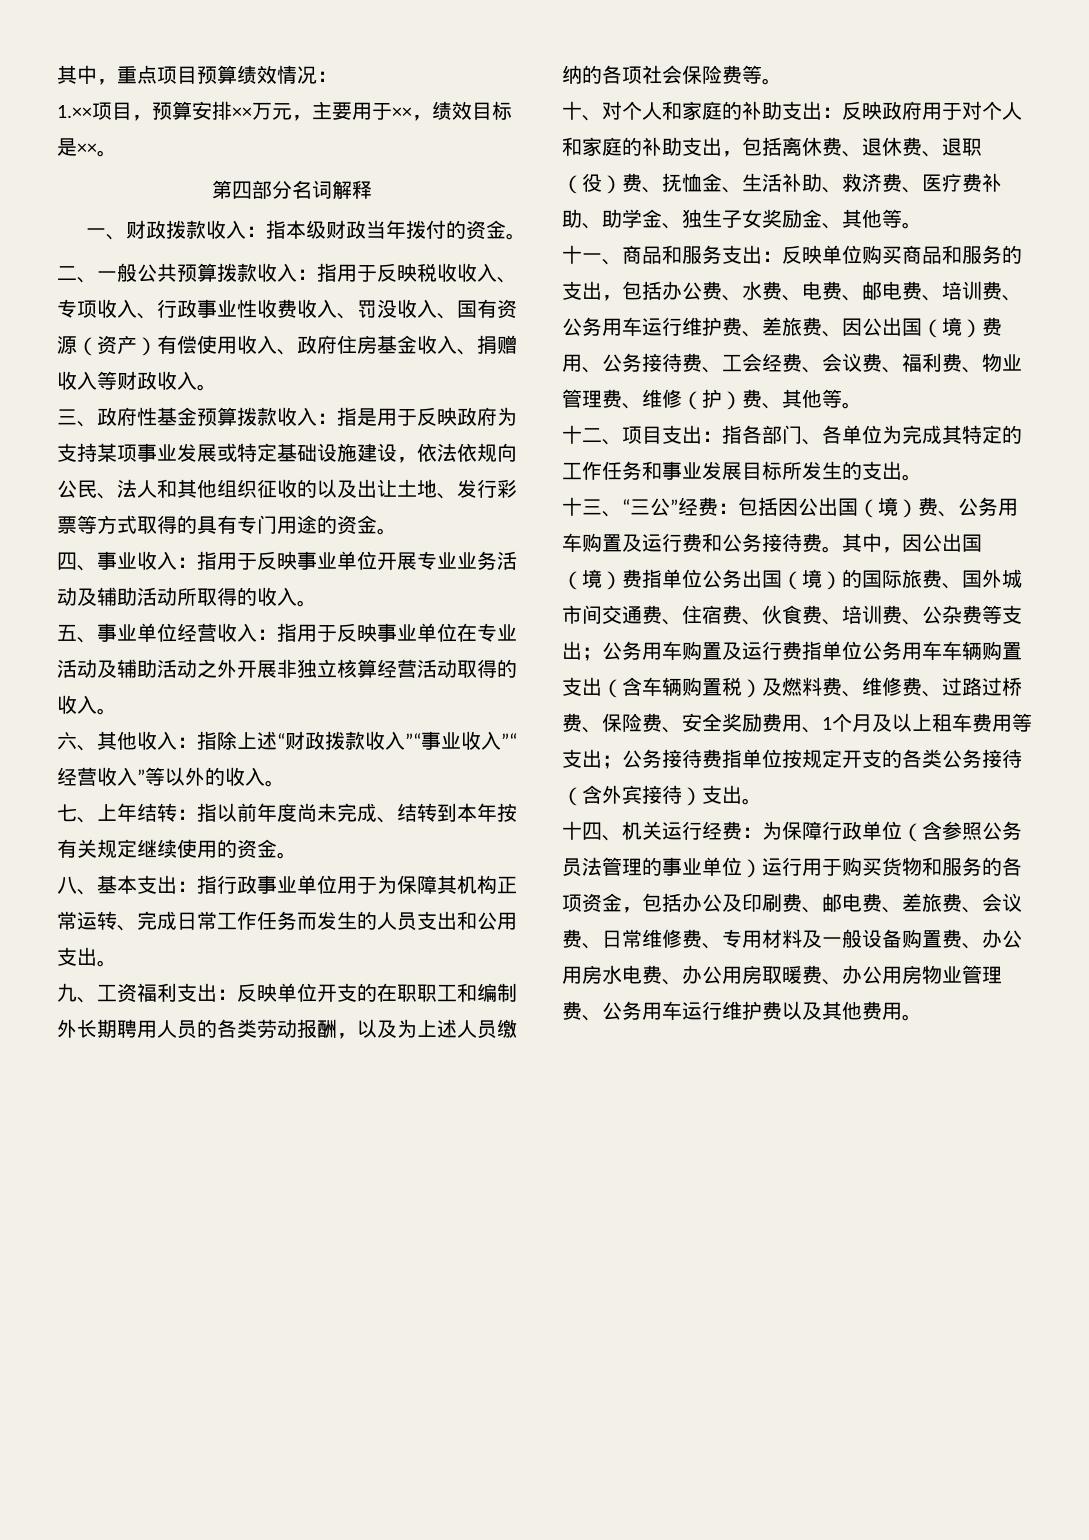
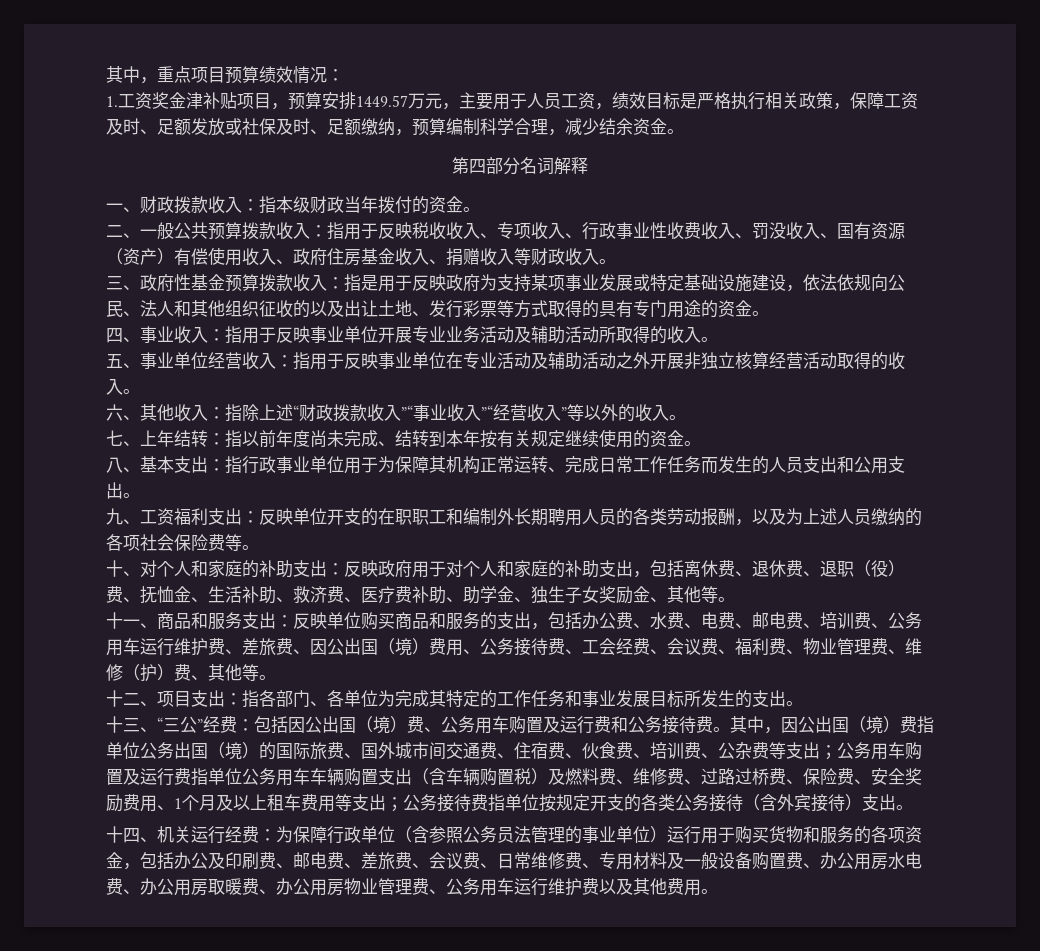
[57,105,92,118] 1.×× -> [106,92,237,109] 1.工资奖金津补贴
[232,107,252,118] ×× -> [356,95,408,107] 1449.57
[392,107,412,118] ×× -> [527,92,595,109] 人员工资
[77,143,97,154] ×× -> [697,92,918,110] [106,118,667,136] 严格执行相关政策，保障工资及时、足额发放或社保及时、足额缴纳，预算编制科学合理，减少结余资金

